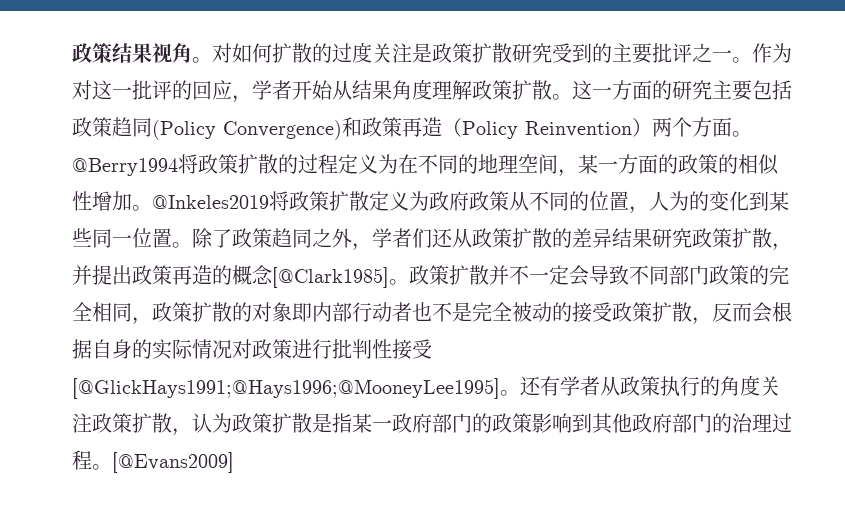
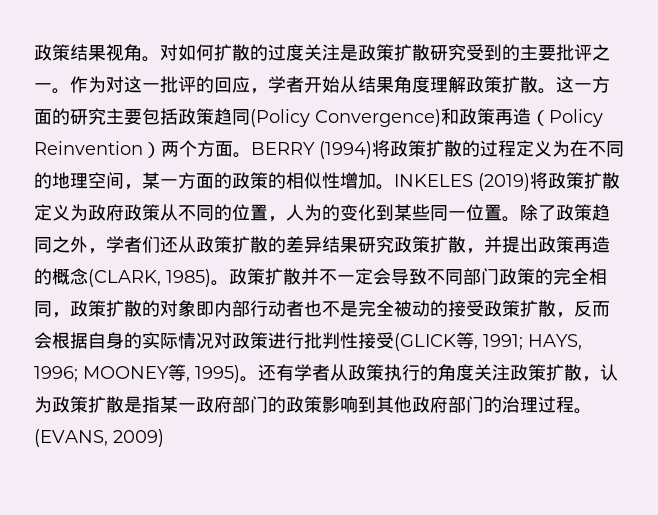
[72,158,178,176] @Berry1994 -> [251,141,372,159] BERRY (1994)
[152,195,269,209] @Inkeles2019 -> [394,173,530,191] INKELES (2019)
[272,267,389,288] [@Clark1985] -> [88,269,211,287] (CLARK, 1985)
[72,378,500,399] [@GlickHays1991;@Hays1996;@MooneyLee1995] -> [394,332,582,351] [34,364,240,383] (GLICK等, 1991; HAYS, 1996; MOONEY等, 1995)
[112,452,234,473] [@Evans2009] -> [34,429,164,447] (EVANS, 2009)

